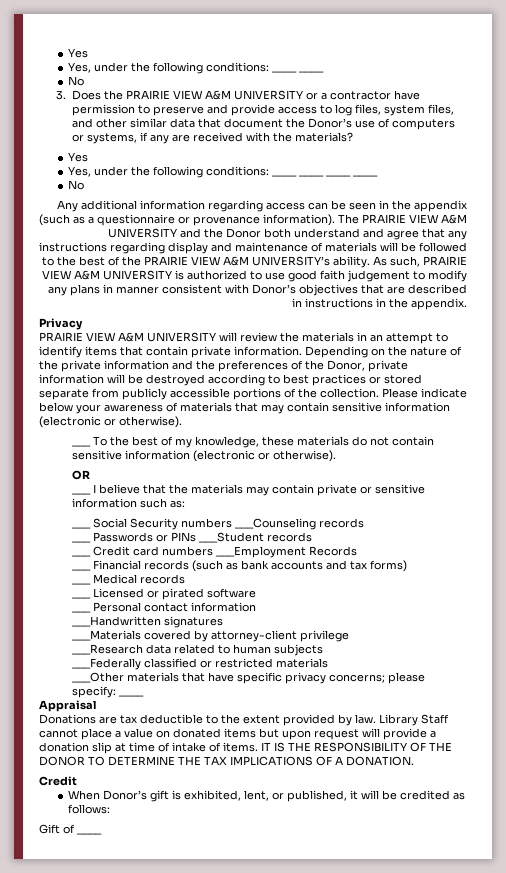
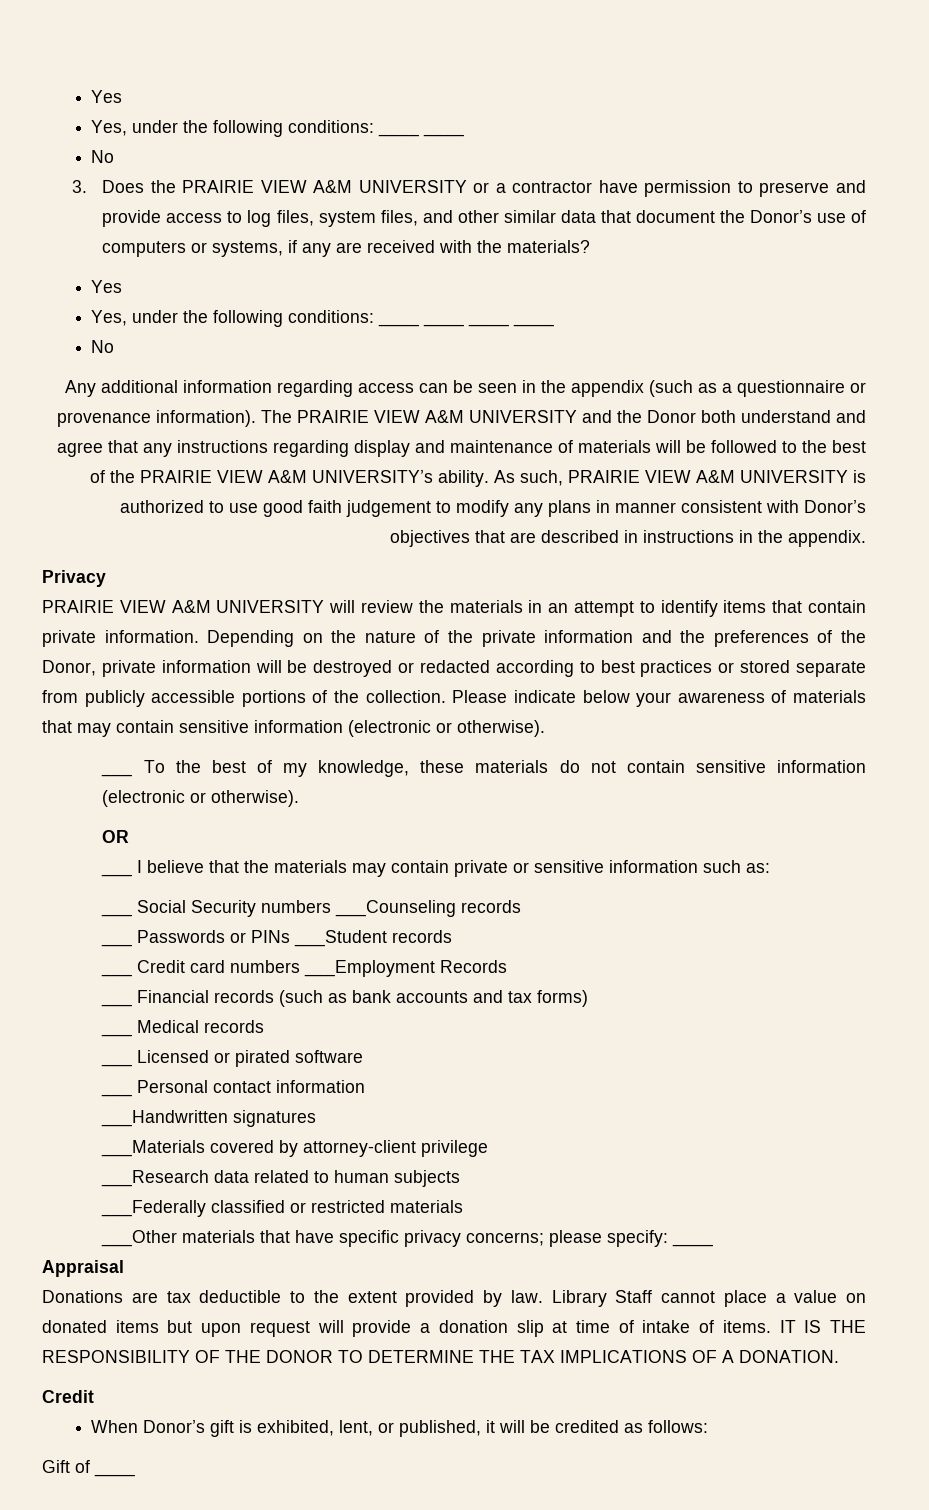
(205, 380) none -> [398,660,490,673] or redacted

